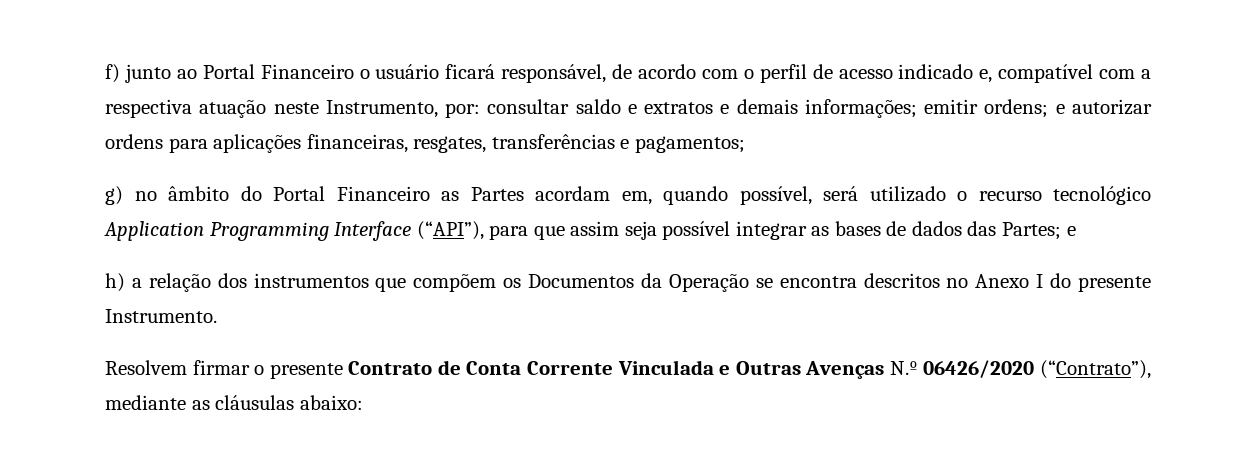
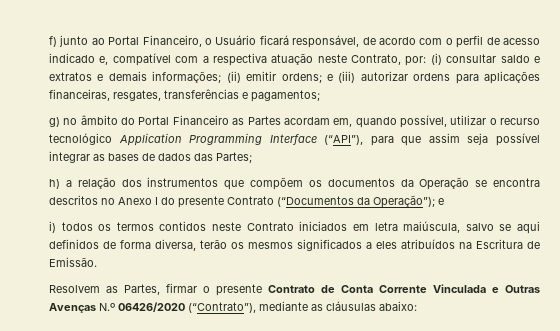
[260,64,440,79] Financeiro o usuário -> [142,35,257,47] Financeiro, o Usuário
[325,100,481,118] Instrumento, por: -> [351,53,442,66] Contrato, por: (i)
(917, 108) none -> [226,71,241,83] (ii)
(1065, 109) none -> [338,71,356,83] (iii)
[823,186,946,202] será utilizado -> [450,115,487,125] utilizar
[1066,226,1076,236] e -> (252, 157) none
[528,274,635,288] Documentos -> [327,178,395,187] documentos
[105,309,217,323] Instrumento. -> [227,195,444,208] [49,221,541,234] [49,239,540,251] [49,257,97,267] Contrato (“Documentos da Operação”); e // i) todos os termos contidos neste Contrato iniciados em letra maiúscula, salvo se aqui definidos de forma diversa, terão os mesmos significados a eles atribuídos na Escritura de Emissão.
(187, 367) none -> [106,284,160,295] as Partes,

